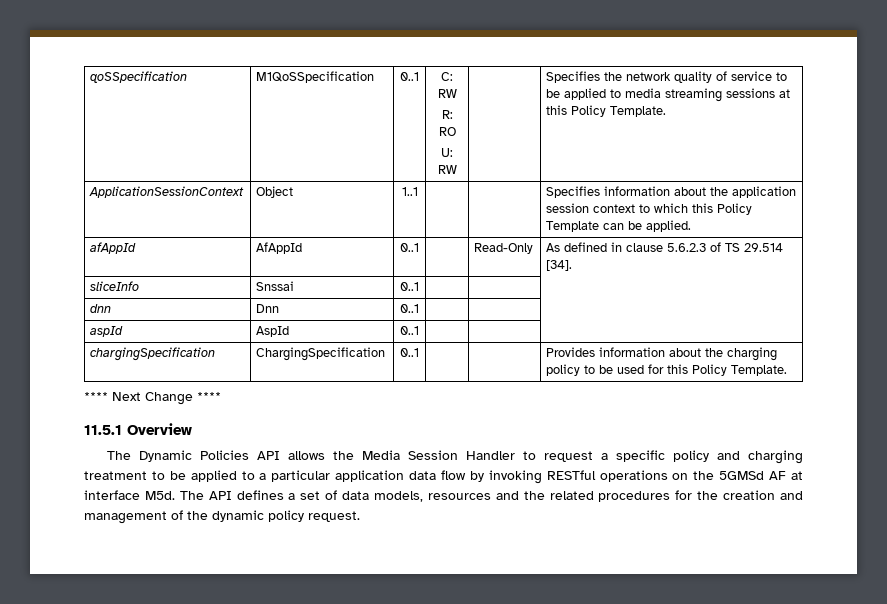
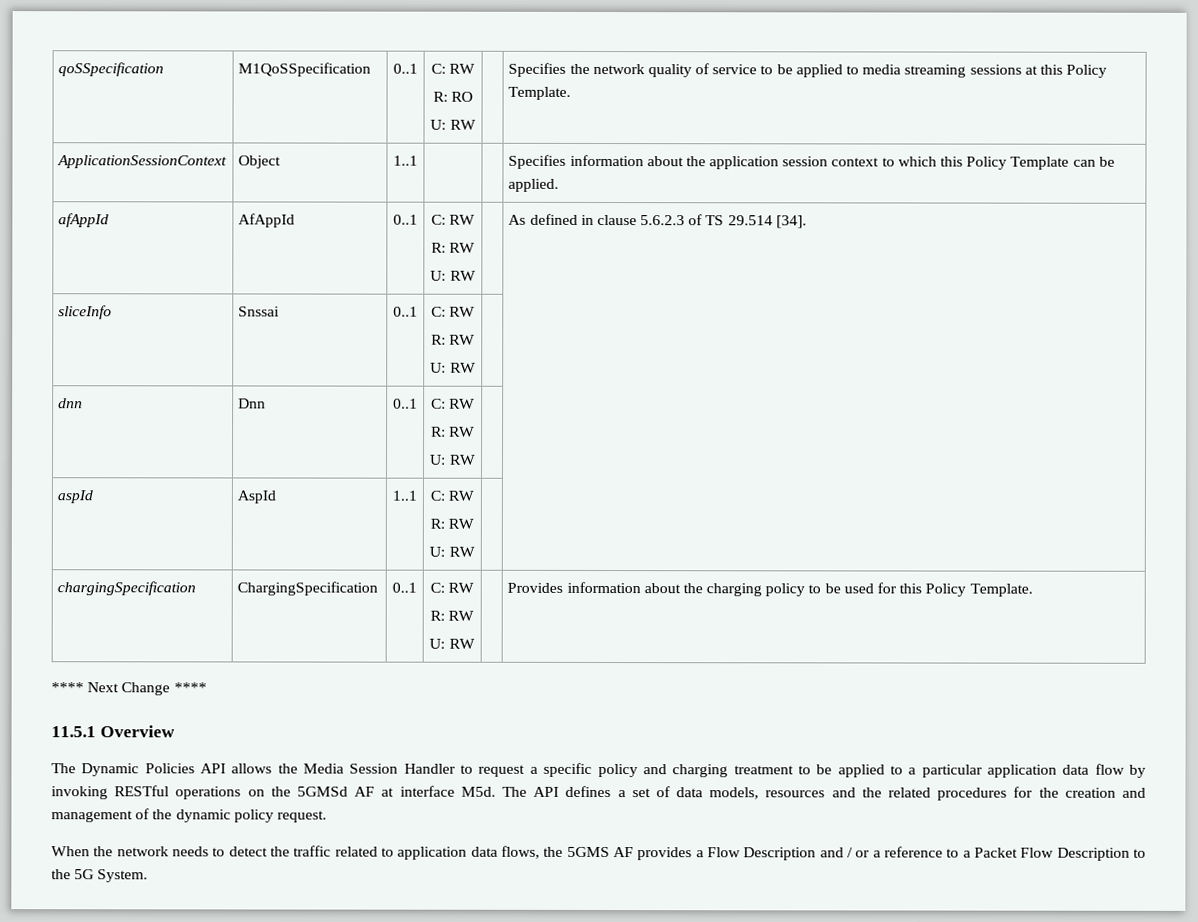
[474,243,534,254] | Read-Only -> [430,214,476,225] [430,242,476,253] [430,270,476,281] C: RW // R: RW // U: RW |
[90,304,112,313] [256,304,280,313] [400,304,420,313] [90,326,124,337] [256,326,290,337] [400,326,420,335] [90,347,216,361] [256,347,386,361] [400,348,420,357] | | // dnn | Dnn | 0..1 | | | // aspId | AspId | 0..1 | | | // chargingSpecification | ChargingSpecification | 0..1 | -> [430,306,476,317] [430,334,476,345] [430,362,476,373] [58,398,84,409] [238,398,267,409] [393,398,418,409] [430,398,476,409] [430,426,476,437] [429,454,476,465] [57,490,94,504] [237,490,277,504] [392,490,417,501] [429,490,475,501] [429,518,475,529] [429,546,475,557] [57,581,197,596] [237,581,379,596] [392,582,417,593] [429,582,475,593] [429,610,475,621] [429,638,475,649] C: RW // R: RW // U: RW | | // dnn | Dnn | 0..1 | C: RW // R: RW // U: RW | | // aspId | AspId | 1..1 | C: RW // R: RW // U: RW | | // chargingSpecification | ChargingSpecification | 0..1 | C: RW // R: RW // U: RW
(360, 516) none -> [51,845,1147,861] [51,869,149,883] // When the network needs to detect the traffic related to application data flows, the 5GMS AF provides a Flow Description and / or a reference to a Packet Flow Description to the 5G System.

